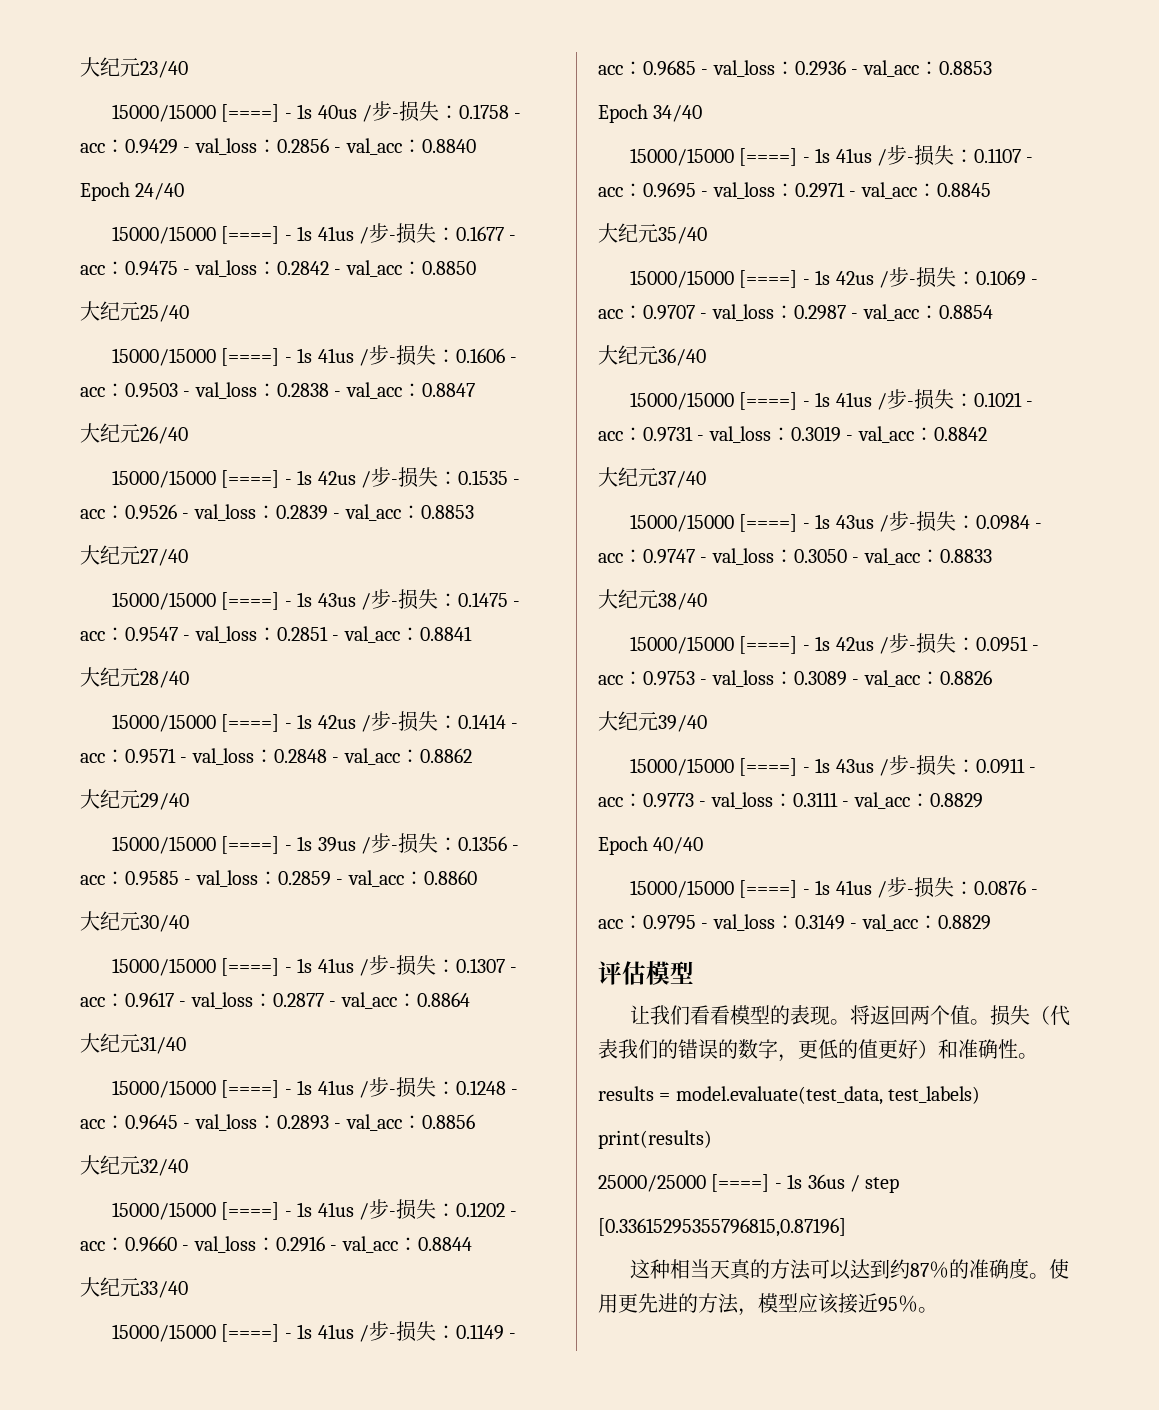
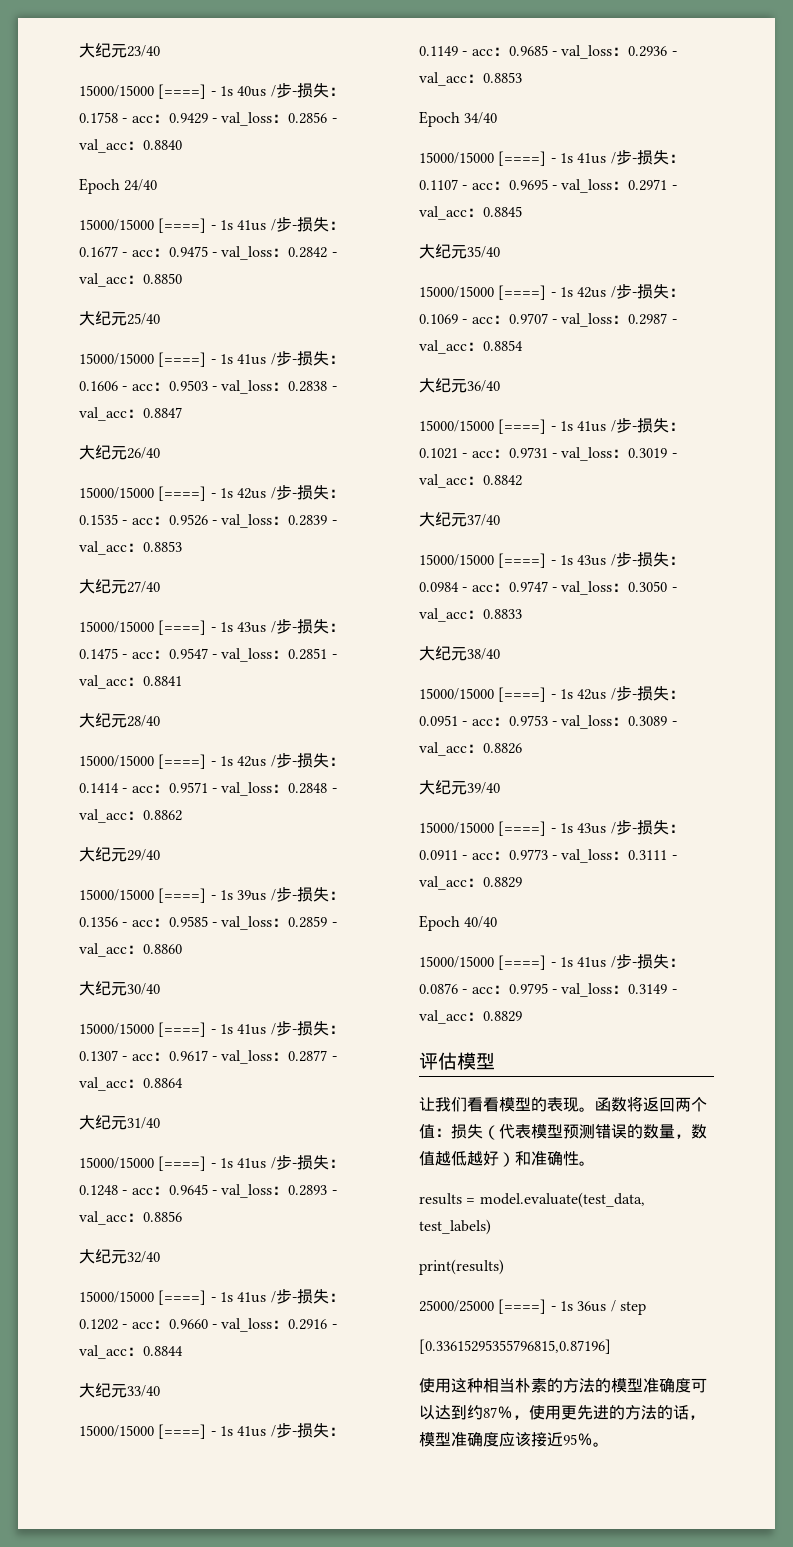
(850, 1022) none -> [595,1097,627,1112] 函数
[969,1019,990,1025] 。 -> [435,1128,451,1137] ：
[618,1039,898,1062] 我们的错误的数字，更低的值更 -> [531,1124,707,1139] [419,1151,483,1166] 模型预测错误的数量，数值越低越
(846, 1227) none -> [419,1378,451,1393] 使用
[709,1259,811,1280] 天真的方法 -> [515,1378,691,1393] 朴素的方法的模型准确度
[948,1258,1049,1279] 的准确度。 -> [513,1415,529,1420] ，
[738,1293,798,1316] ，模型 -> [657,1405,705,1420] [419,1432,499,1447] 的话，模型准确度

